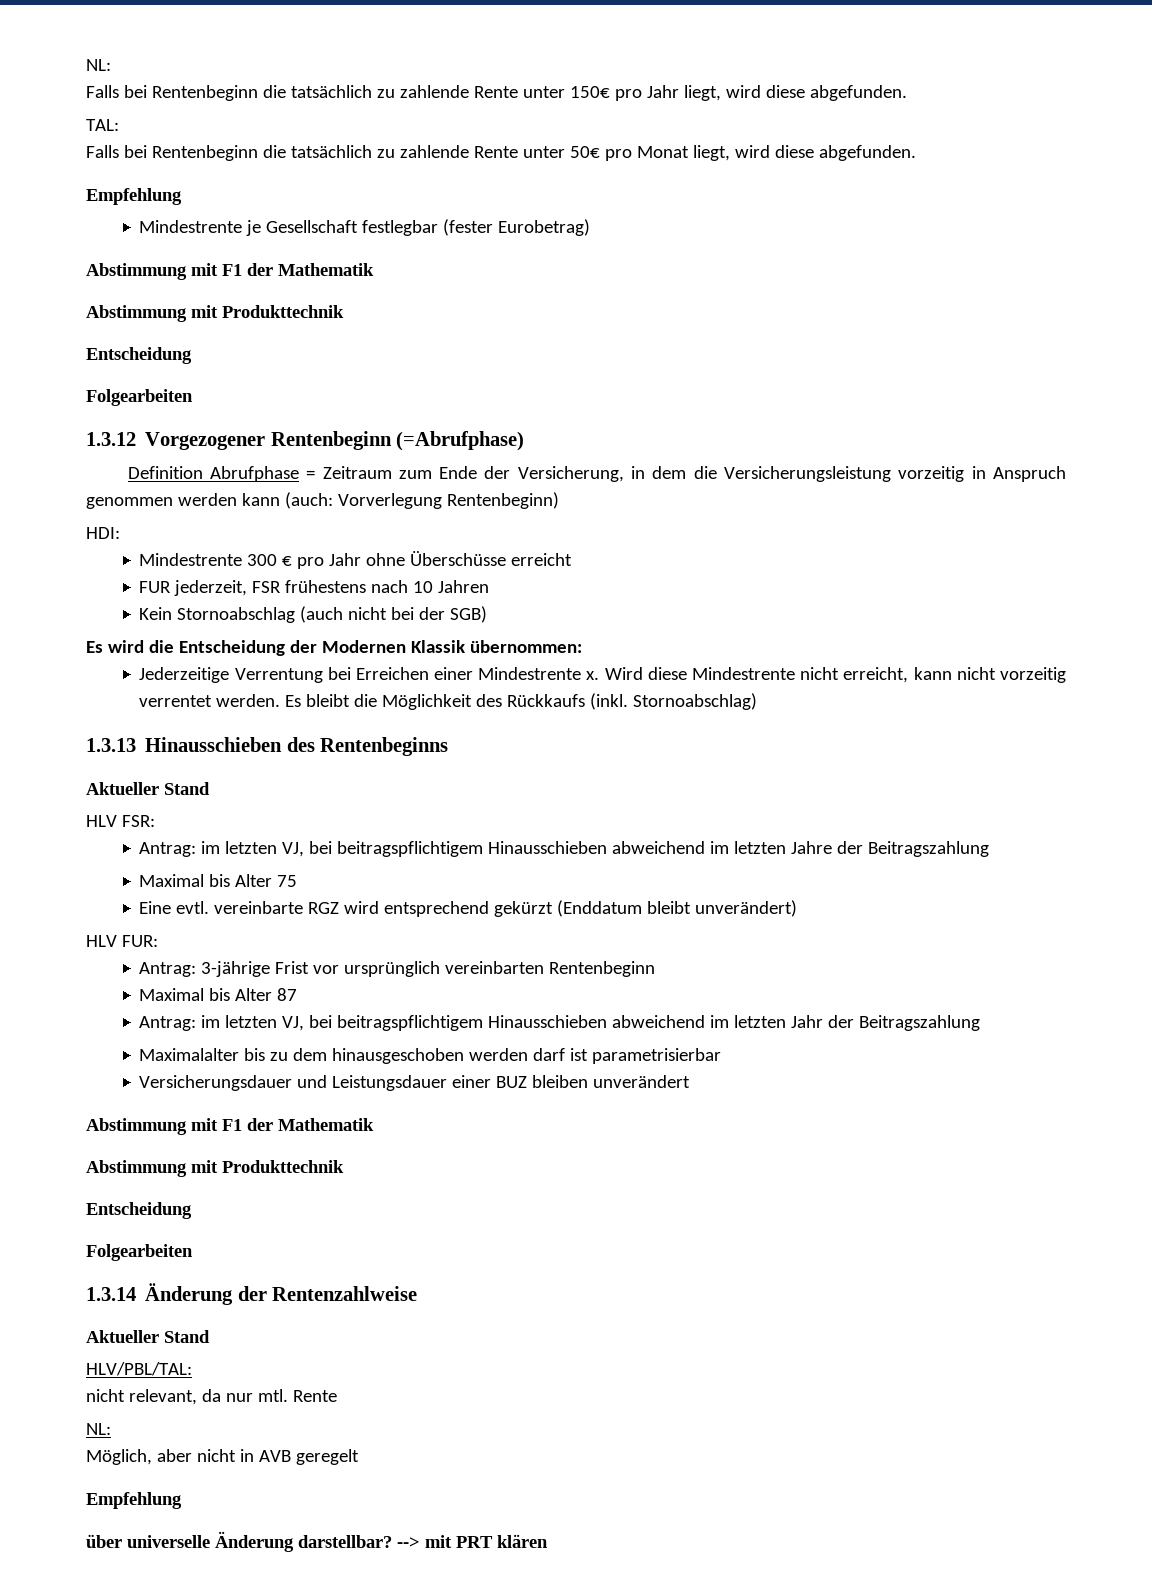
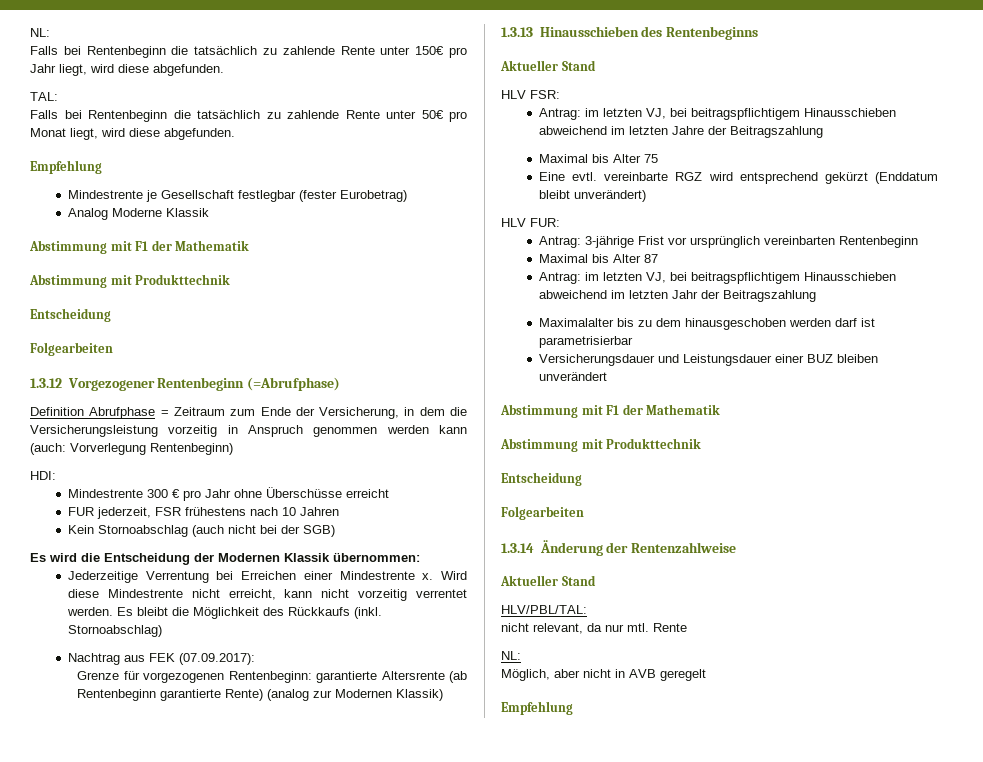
(591, 227) none -> [68,208,210,220] // Analog Moderne Klassik
(758, 701) none -> [68,653,256,665] [77,671,467,683] [77,689,444,701] // Nachtrag aus FEK (07.09.2017): // Grenze für vorgezogenen Rentenbeginn: garantierte Altersrente (ab Rentenbeginn garantierte Rente) (analog zur Modernen Klassik)
[86,1531,548,1552] // über universelle Änderung darstellbar? --> mit PRT klären -> (573, 708) none

